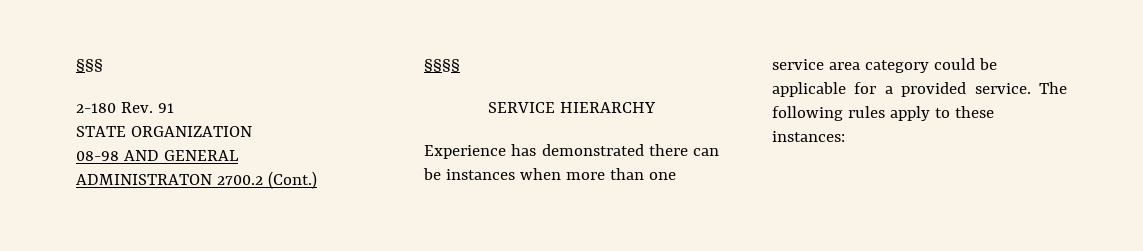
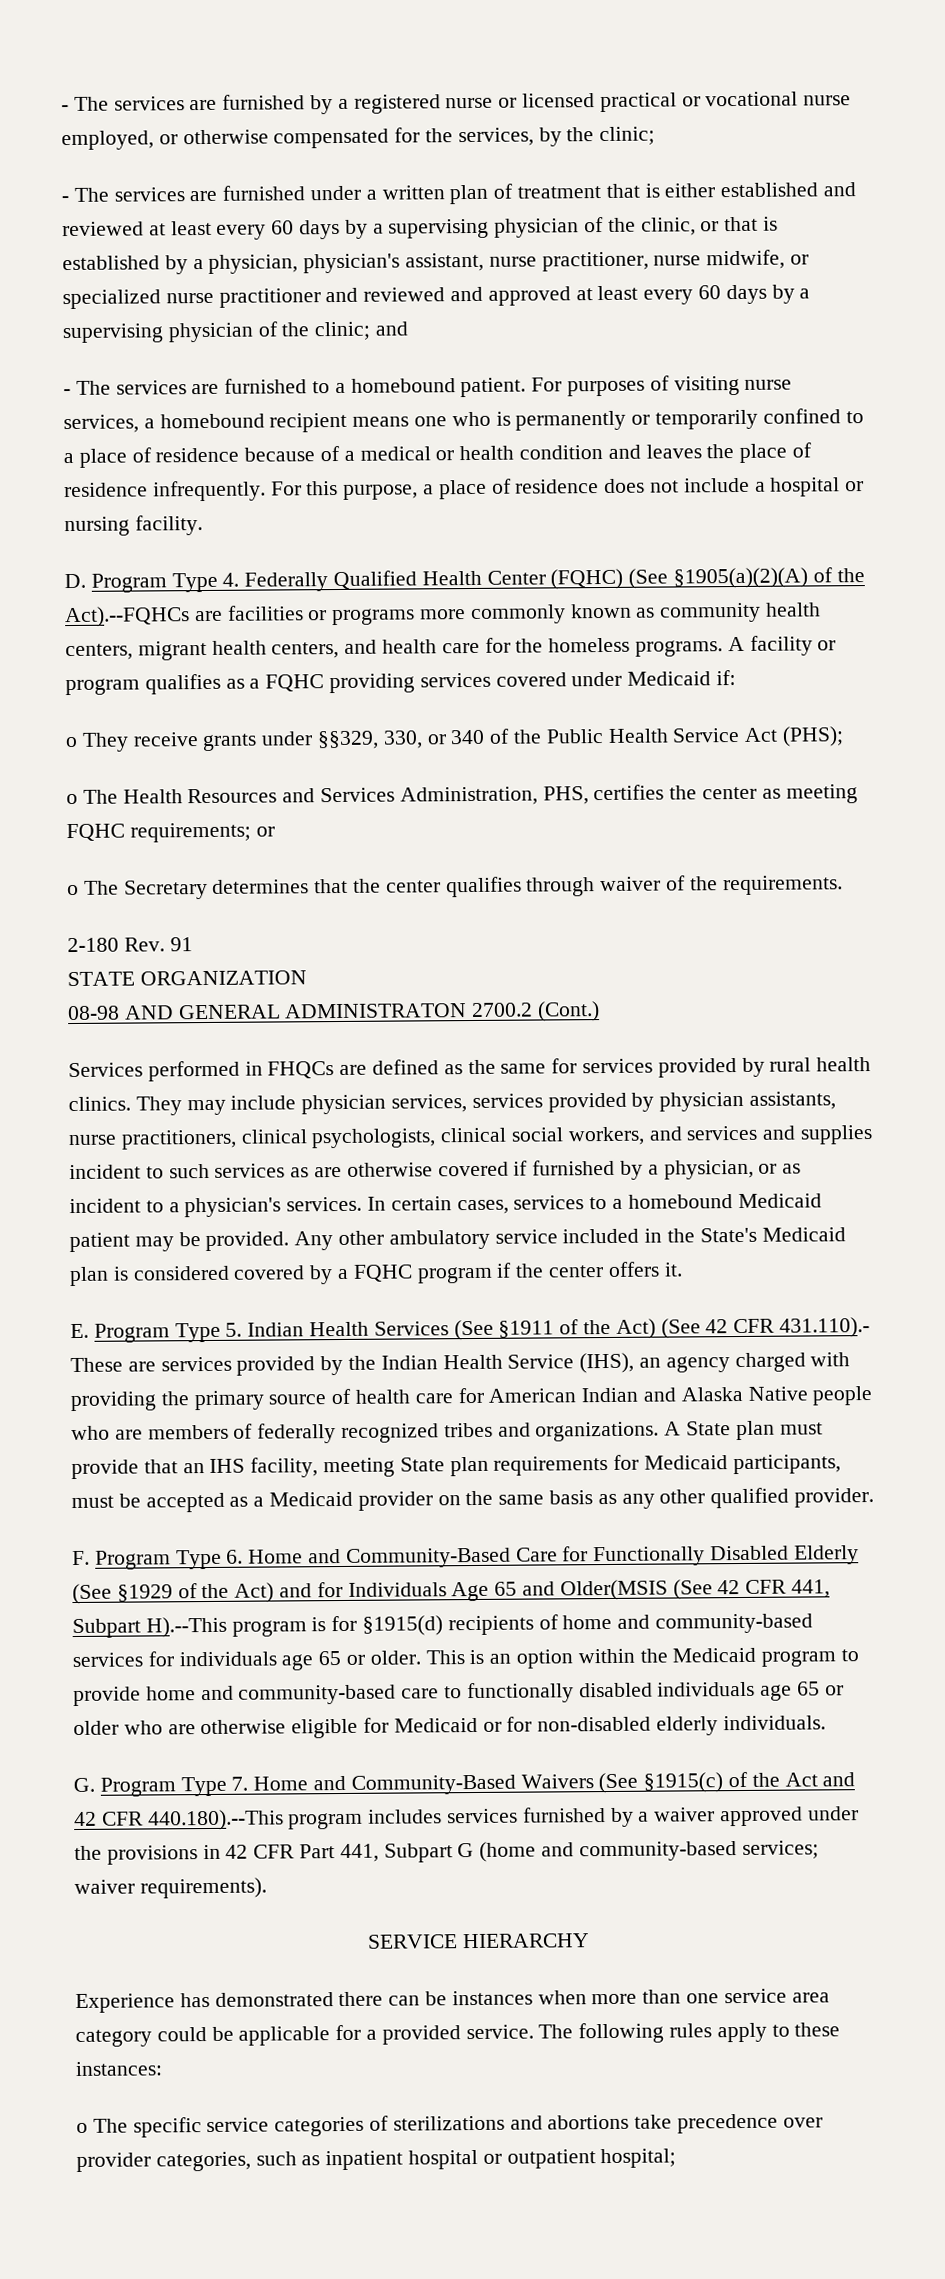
[76,59,103,72] §§§ -> [61,91,852,115] [61,126,656,151] [61,182,857,205] [62,216,779,240] [62,249,810,275] [62,284,811,310] [62,321,409,344] [63,375,793,398] [63,408,864,434] [63,442,813,468] [64,477,865,502] [64,515,203,537] [64,567,865,593] [64,602,822,628] [65,635,837,661] [65,670,737,696] [65,726,845,752] [66,784,858,806] [66,822,275,843] [67,875,843,900] - The services are furnished by a registered nurse or licensed practical or vocational nurse employed, or otherwise compensated for the services, by the clinic; // - The services are furnished under a written plan of treatment that is either established and reviewed at least every 60 days by a supervising physician of the clinic, or that is established by a physician, physician's assistant, nurse practitioner, nurse midwife, or specialized nurse practitioner and reviewed and approved at least every 60 days by a supervising physician of the clinic; and // - The services are furnished to a homebound patient. For purposes of visiting nurse services, a homebound recipient means one who is permanently or temporarily confined to a place of residence because of a medical or health condition and leaves the place of residence infrequently. For this purpose, a place of residence does not include a hospital or nursing facility. // D. Program Type 4. Federally Qualified Health Center (FQHC) (See §1905(a)(2)(A) of the Act).--FQHCs are facilities or programs more commonly known as community health centers, migrant health centers, and health care for the homeless programs. A facility or program qualifies as a FQHC providing services covered under Medicaid if: // o They receive grants under §§329, 330, or 340 of the Public Health Service Act (PHS); // o The Health Resources and Services Administration, PHS, certifies the center as meeting FQHC requirements; or // o The Secretary determines that the center qualifies through waiver of the requirements.
[424,59,460,72] §§§§ -> [68,1057,872,1082] [68,1091,837,1116] [68,1124,874,1150] [69,1159,802,1180] [69,1193,822,1218] [69,1227,846,1253] [69,1261,683,1287] [70,1317,871,1343] [70,1352,851,1376] [70,1386,874,1412] [71,1420,823,1444] [71,1454,841,1480] [71,1487,875,1513] [72,1545,859,1570] [72,1579,831,1605] [72,1613,814,1639] [72,1647,860,1671] [73,1681,844,1707] [73,1715,826,1739] [73,1771,856,1797] [74,1806,859,1831] [74,1840,819,1865] [74,1877,267,1899] Services performed in FHQCs are defined as the same for services provided by rural health clinics. They may include physician services, services provided by physician assistants, nurse practitioners, clinical psychologists, clinical social workers, and services and supplies incident to such services as are otherwise covered if furnished by a physician, or as incident to a physician's services. In certain cases, services to a homebound Medicaid patient may be provided. Any other ambulatory service included in the State's Medicaid plan is considered covered by a FQHC program if the center offers it. // E. Program Type 5. Indian Health Services (See §1911 of the Act) (See 42 CFR 431.110).- These are services provided by the Indian Health Service (IHS), an agency charged with providing the primary source of health care for American Indian and Alaska Native people who are members of federally recognized tribes and organizations. A State plan must provide that an IHS facility, meeting State plan requirements for Medicaid participants, must be accepted as a Medicaid provider on the same basis as any other qualified provider. // F. Program Type 6. Home and Community-Based Care for Functionally Disabled Elderly (See §1929 of the Act) and for Individuals Age 65 and Older(MSIS (See 42 CFR 441, Subpart H).--This program is for §1915(d) recipients of home and community-based services for individuals age 65 or older. This is an option within the Medicaid program to provide home and community-based care to functionally disabled individuals age 65 or older who are otherwise eligible for Medicaid or for non-disabled elderly individuals. // G. Program Type 7. Home and Community-Based Waivers (See §1915(c) of the Act and 42 CFR 440.180).--This program includes services furnished by a waiver approved under the provisions in 42 CFR Part 441, Subpart G (home and community-based services; waiver requirements).
(845, 136) none -> [76,2113,823,2138] [76,2148,677,2172] // o The specific service categories of sterilizations and abortions take precedence over provider categories, such as inpatient hospital or outpatient hospital;

